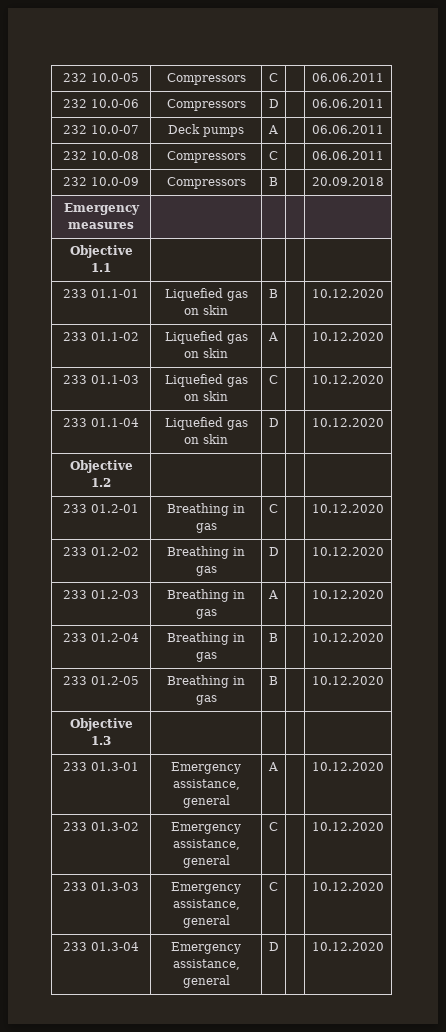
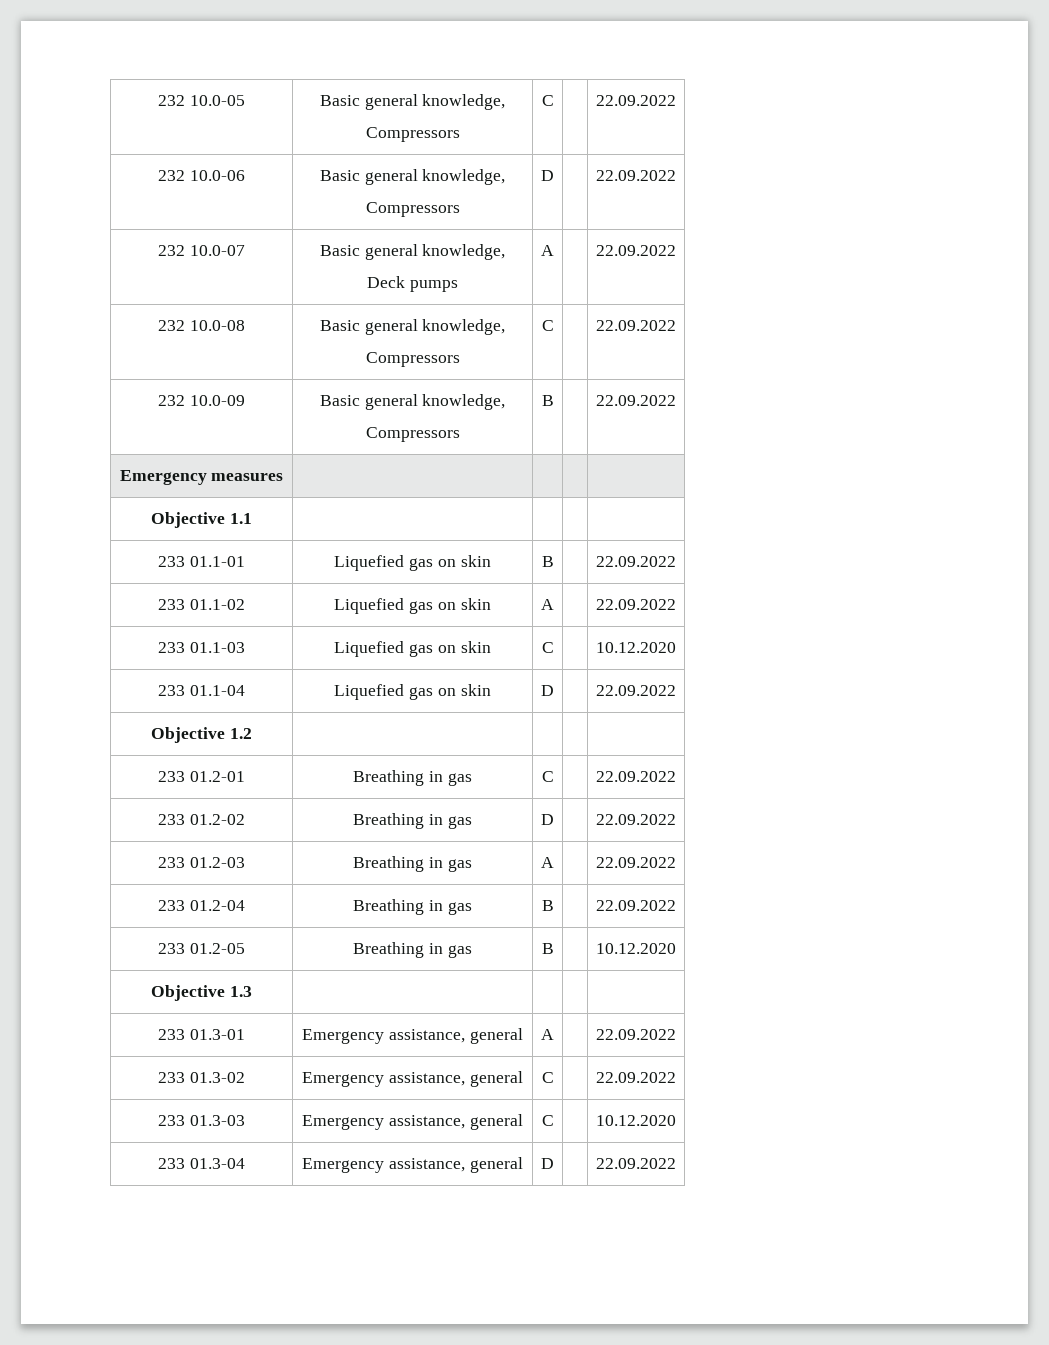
[166,73,246,85] [269,73,278,82] [312,73,384,82] Compressors | C | | 06.06.2011 -> [319,94,506,110] [365,127,460,142] [541,95,554,106] [596,95,676,106] Basic general knowledge, // Compressors | C | | 22.09.2022
(139, 103) none -> [319,169,506,185] Basic general knowledge, //
[312,99,384,108] 06.06.2011 -> [596,170,676,181] 22.09.2022
(139, 129) none -> [319,244,506,260] Basic general knowledge, //
[312,125,384,134] 06.06.2011 -> [596,245,676,256] 22.09.2022
[166,151,246,163] [269,151,278,160] [312,151,384,160] Compressors | C | | 06.06.2011 -> [319,319,506,335] [365,352,460,367] [541,320,554,331] [596,320,676,331] Basic general knowledge, // Compressors | C | | 22.09.2022
(139, 181) none -> [319,394,506,410] Basic general knowledge, //
[312,177,384,186] 20.09.2018 -> [596,395,676,406] 22.09.2022
[312,289,384,298] 10.12.2020 -> [596,556,676,567] 22.09.2022
[312,332,384,341] 10.12.2020 -> [596,599,676,610] 22.09.2022
[312,418,384,427] 10.12.2020 -> [596,685,676,696] 22.09.2022
[312,504,384,513] 10.12.2020 -> [596,771,676,782] 22.09.2022
[312,547,384,556] 10.12.2020 -> [596,814,676,825] 22.09.2022
[312,590,384,599] 10.12.2020 -> [596,857,676,868] 22.09.2022
[312,633,384,642] 10.12.2020 -> [596,900,676,911] 22.09.2022
[312,762,384,771] 10.12.2020 -> [596,1029,676,1040] 22.09.2022
[312,822,384,831] 10.12.2020 -> [596,1072,676,1083] 22.09.2022
[312,942,384,951] 10.12.2020 -> [596,1158,676,1169] 22.09.2022

